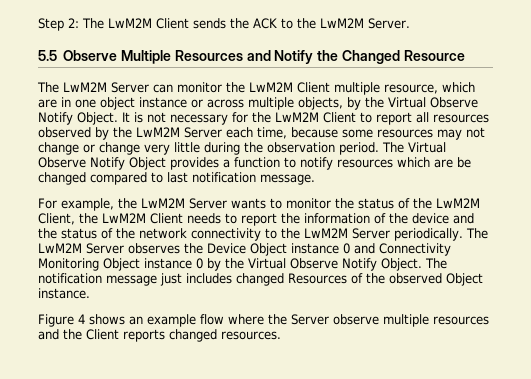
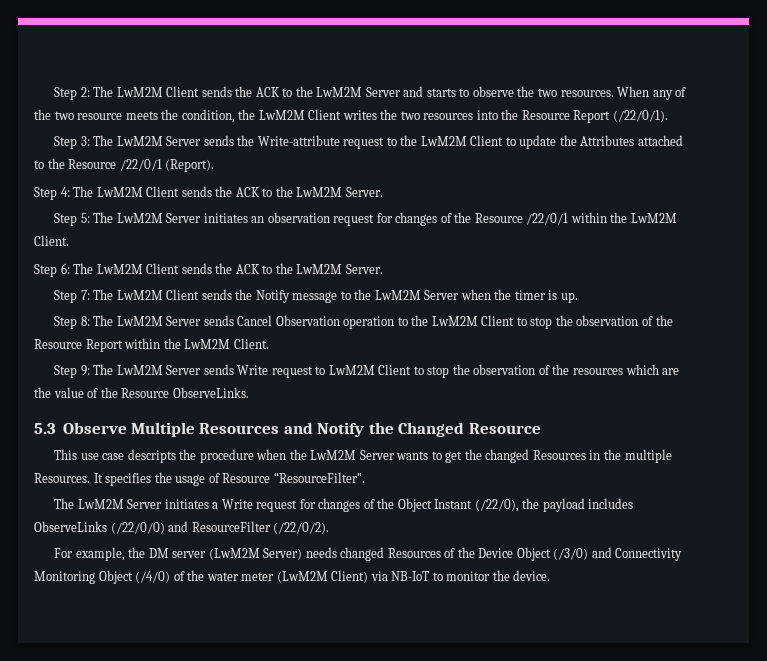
[368,18,410,29] [38,50,57,61] Server. // 5.5 -> [365,86,687,100] [34,109,668,123] [54,135,683,149] [34,158,215,172] [34,186,383,200] [54,212,677,226] [34,235,69,246] [34,263,383,277] [54,289,578,303] [54,315,673,329] [34,338,269,352] [54,364,680,378] [34,387,249,398] [34,423,56,434] Server and starts to observe the two resources. When any of the two resource meets the condition, the LwM2M Client writes the two resources into the Resource Report (/22/0/1). // Step 3: The LwM2M Server sends the Write-attribute request to the LwM2M Client to update the Attributes attached to the Resource /22/0/1 (Report). // Step 4: The LwM2M Client sends the ACK to the LwM2M Server. // Step 5: The LwM2M Server initiates an observation request for changes of the Resource /22/0/1 within the LwM2M Client. // Step 6: The LwM2M Client sends the ACK to the LwM2M Server. // Step 7: The LwM2M Client sends the Notify message to the LwM2M Server when the timer is up. // Step 8: The LwM2M Server sends Cancel Observation operation to the LwM2M Client to stop the observation of the Resource Report within the LwM2M Client. // Step 9: The LwM2M Server sends Write request to LwM2M Client to stop the observation of the resources which are the value of the Resource ObserveLinks. // 5.3
[37,82,475,95] [38,97,478,110] [38,112,489,125] [38,127,485,140] [38,142,446,155] [38,157,471,170] [38,172,315,185] [38,198,114,211] The LwM2M Server can monitor the LwM2M Client multiple resource, which are in one object instance or across multiple objects, by the Virtual Observe Notify Object. It is not necessary for the LwM2M Client to report all resources observed by the LwM2M Server each time, because some resources may not change or change very little during the observation period. The Virtual Observe Notify Object provides a function to notify resources which are be changed compared to last notification message. // For example, -> [54,449,287,463] This use case descripts the procedure when
[286,198,480,209] [38,213,474,226] [38,228,488,241] [38,243,180,254] monitor the status of the LwM2M Client, the LwM2M Client needs to report the information of the device and the status of the network connectivity to the LwM2M Server periodically. The LwM2M Server observes -> [445,449,672,463] [34,472,365,486] [54,498,634,512] [34,521,330,534] [54,547,456,561] get the changed Resources in the multiple Resources. It specifies the usage of Resource “ResourceFilter”. // The LwM2M Server initiates a Write request for changes of the Object Instant (/22/0), the payload includes ObserveLinks (/22/0/0) and ResourceFilter (/22/0/2). // For example, the DM server (LwM2M Server) needs changed Resources of
[291,243,350,254] instance 0 -> [553,548,589,560] (/3/0)
[144,258,447,271] [38,273,483,286] [38,288,90,299] [38,314,489,327] [38,329,281,342] instance 0 by the Virtual Observe Notify Object. The notification message just includes changed Resources of the observed Object instance. // Figure 4 shows an example flow where the Server observe multiple resources and the Client reports changed resources. -> [135,570,551,583] (/4/0) of the water meter (LwM2M Client) via NB-IoT to monitor the device.

